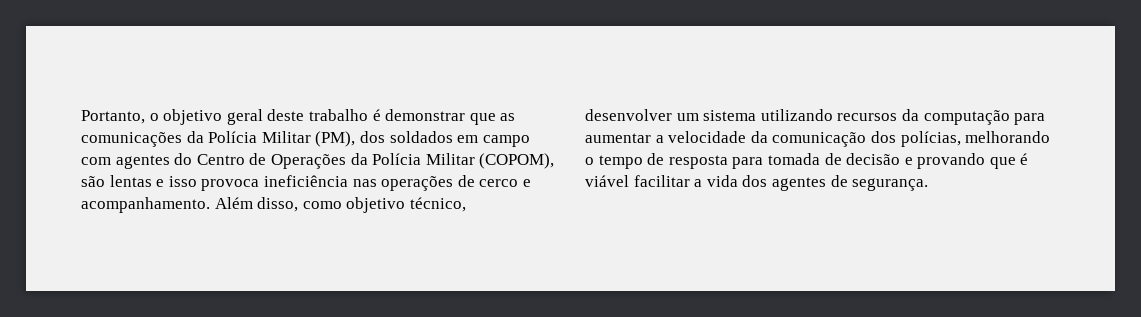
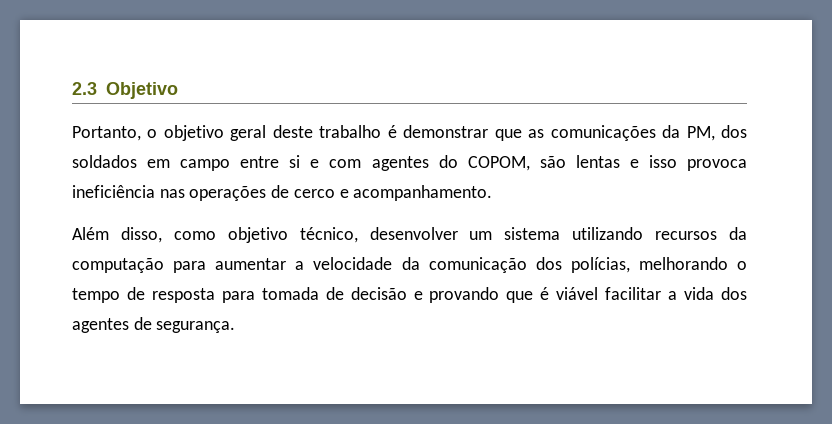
(81, 117) none -> [72,82,178,99] 2.3 Objetivo //
[208,131,356,147] Polícia Militar (PM), -> [686,126,715,141] PM,
[81,153,555,169] com agentes do Centro de Operações da Polícia Militar (COPOM), -> [240,155,530,171] entre si e com agentes do COPOM,
(210, 205) none -> (493, 193) //

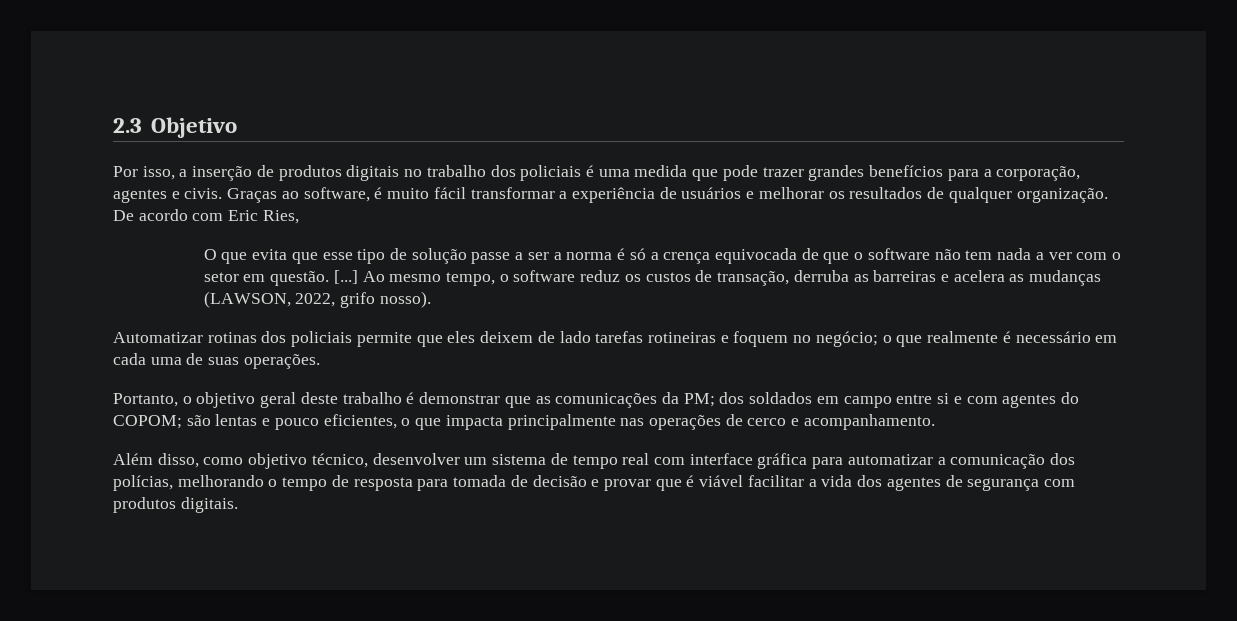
(178, 90) none -> [113,165,1081,181] [113,187,1108,203] [113,209,299,224] [203,248,1121,264] [203,270,1102,286] [203,291,431,308] [113,331,1118,347] [113,353,320,369] // Por isso, a inserção de produtos digitais no trabalho dos policiais é uma medida que pode trazer grandes benefícios para a corporação, agentes e civis. Graças ao software, é muito fácil transformar a experiência de usuários e melhorar os resultados de qualquer organização. De acordo com Eric Ries, // O que evita que esse tipo de solução passe a ser a norma é só a crença equivocada de que o software não tem nada a ver com o setor em questão. [...] Ao mesmo tempo, o software reduz os custos de transação, derruba as barreiras e acelera as mudanças (LAWSON, 2022, grifo nosso). // Automatizar rotinas dos policiais permite que eles deixem de lado tarefas rotineiras e foquem no negócio; o que realmente é necessário em cada uma de suas operações.
[686,126,715,141] PM, -> [683,393,715,407] PM;
[467,156,530,171] COPOM, -> [113,415,182,429] COPOM;
[648,155,747,171] [72,185,155,198] isso provoca ineficiência -> [274,414,616,430] pouco eficientes, o que impacta principalmente
[572,227,747,240] [72,257,420,273] utilizando recursos da computação para aumentar a velocidade da -> [550,453,946,469] de tempo real com interface gráfica para automatizar a
[429,287,500,303] provando -> [603,479,651,491] provar
[156,321,236,333] segurança. -> [967,478,1075,491] [113,497,238,513] segurança com produtos digitais.

